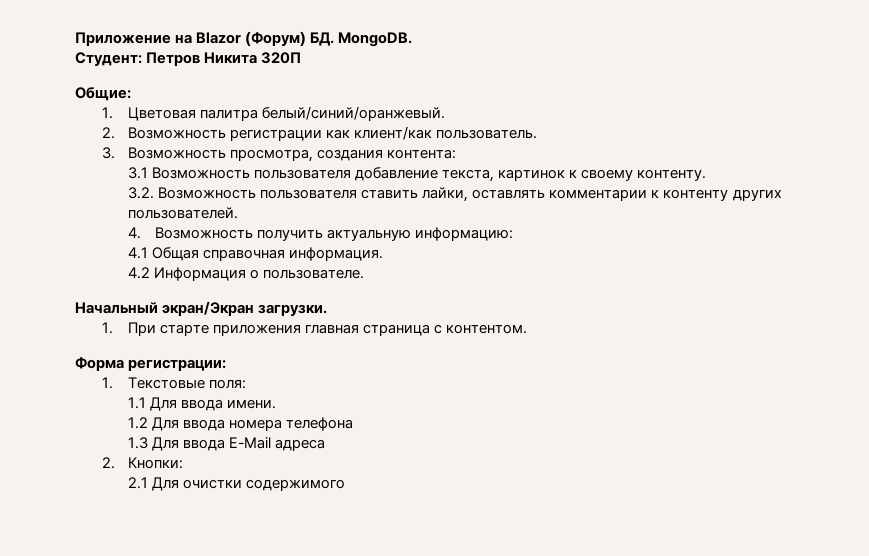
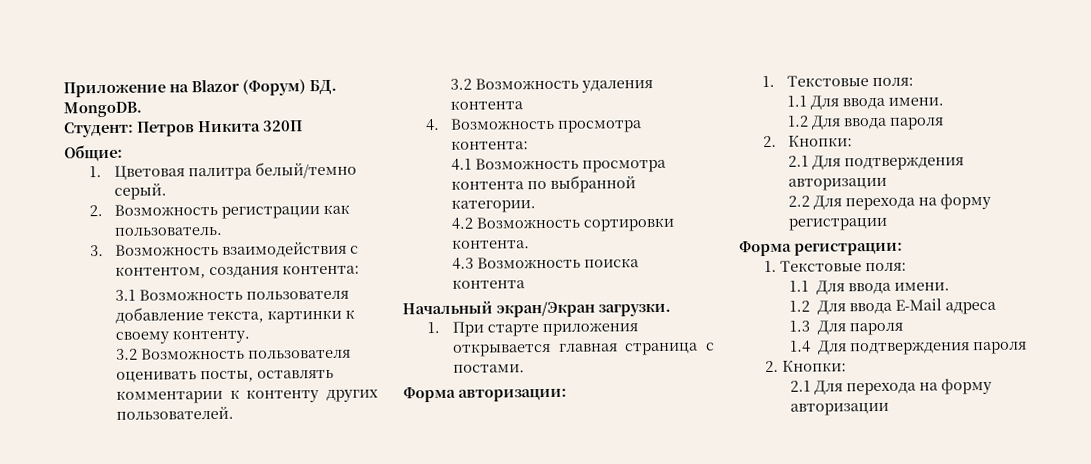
[262,106,446,121] белый/синий/оранжевый. -> [255,161,358,179] [114,183,168,200] белый/темно серый.
[354,126,433,140] клиент/как -> (351, 209) none
[230,149,314,162] просмотра, -> [222,241,360,258] [115,266,207,279] взаимодействия с контентом,
[498,169,566,181] картинок -> [267,309,343,324] картинки
[128,187,469,202] 3.2. Возможность пользователя ставить лайки, -> [116,347,352,360] [116,370,255,383] 3.2 Возможность пользователя оценивать посты,
[128,227,513,241] [128,247,384,261] [128,267,365,281] 4. Возможность получить актуальную информацию: // 4.1 Общая справочная информация. // 4.2 Информация о пользователе. -> [450,77,654,93] [450,100,524,110] [425,117,643,133] [451,140,530,150] [451,157,667,173] [451,175,637,193] [451,199,537,213] [451,216,675,232] [452,239,531,249] [452,256,640,270] [452,279,526,289] 3.2 Возможность удаления контента // 4. Возможность просмотра контента: // 4.1 Возможность просмотра контента по выбранной категории. // 4.2 Возможность сортировки контента. // 4.3 Возможность поиска контента
(302, 330) none -> [453,342,552,357] открывается
[446,324,528,334] [75,357,227,371] контентом. // Форма регистрации: -> [453,364,526,373] [403,386,567,403] постами. // Форма авторизации:
[229,417,354,431] [128,437,326,451] [101,457,184,469] [128,477,346,491] номера телефона // 1.3 Для ввода E-Mail адреса // 2. Кнопки: // 2.1 Для очистки содержимого -> [889,117,945,130] [763,135,854,148] [788,155,965,171] [788,177,888,191] [788,192,992,211] [788,217,888,231] [739,240,903,257] [764,260,908,273] [789,280,950,295] [789,298,996,315] [789,320,903,336] [789,340,1027,356] [765,360,848,373] [790,377,993,396] [790,402,890,416] пароля // 2. Кнопки: // 2.1 Для подтверждения авторизации // 2.2 Для перехода на форму регистрации // Форма регистрации: // 1. Текстовые поля: // 1.1 Для ввода имени. // 1.2 Для ввода E-Mail адреса // 1.3 Для пароля // 1.4 Для подтверждения пароля // 2. Кнопки: // 2.1 Для перехода на форму авторизации

